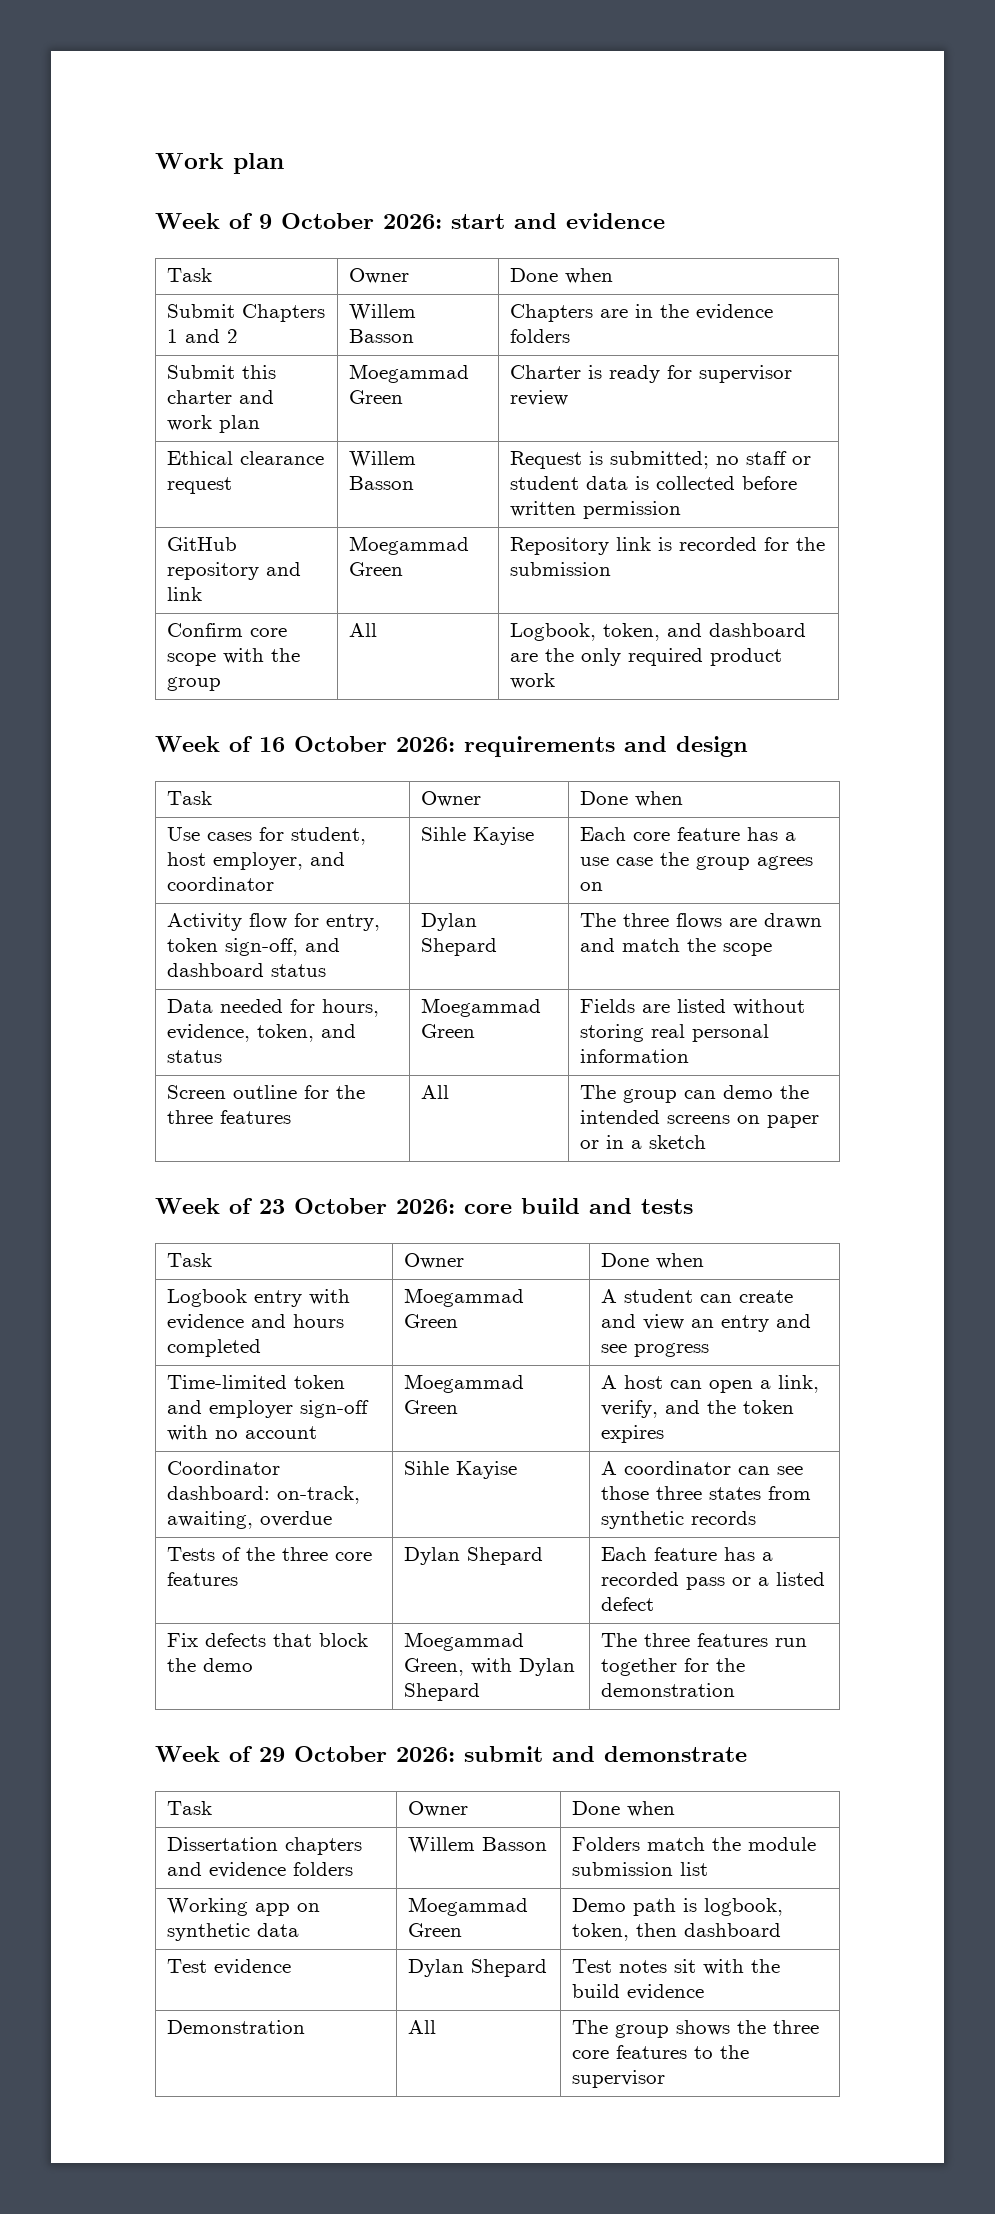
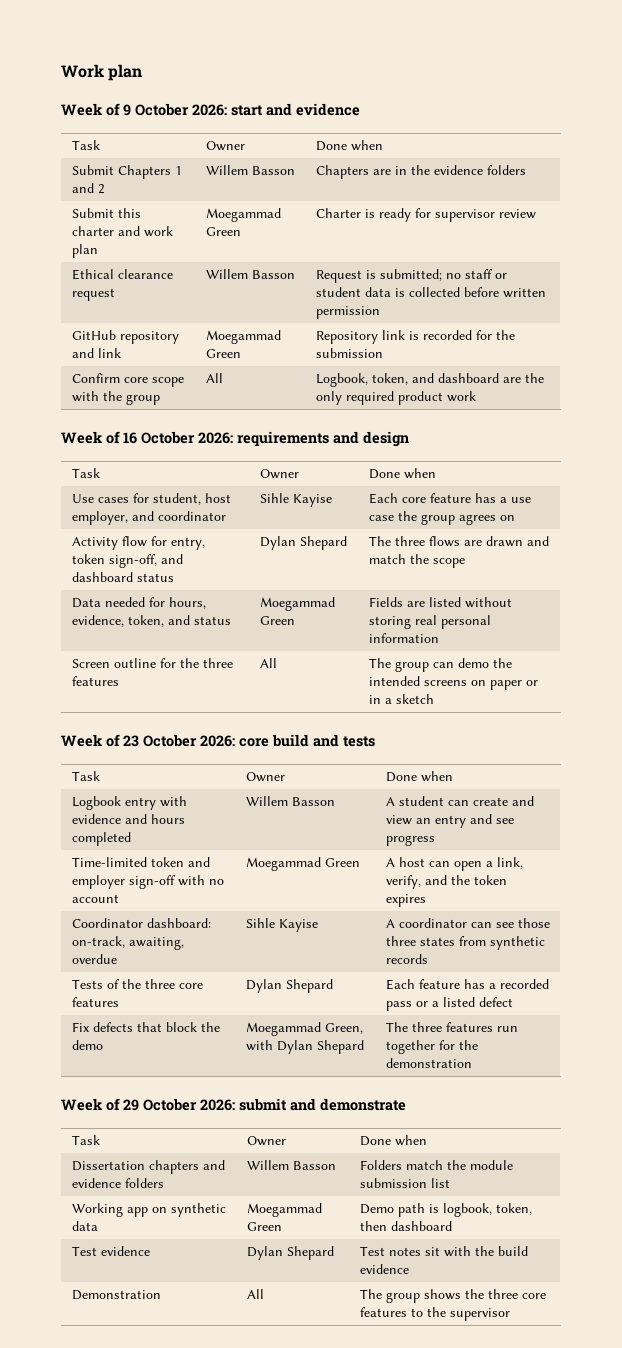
[404,1288,525,1307] [404,1314,459,1328] Moegammad Green -> [245,796,335,806] Willem Basson

